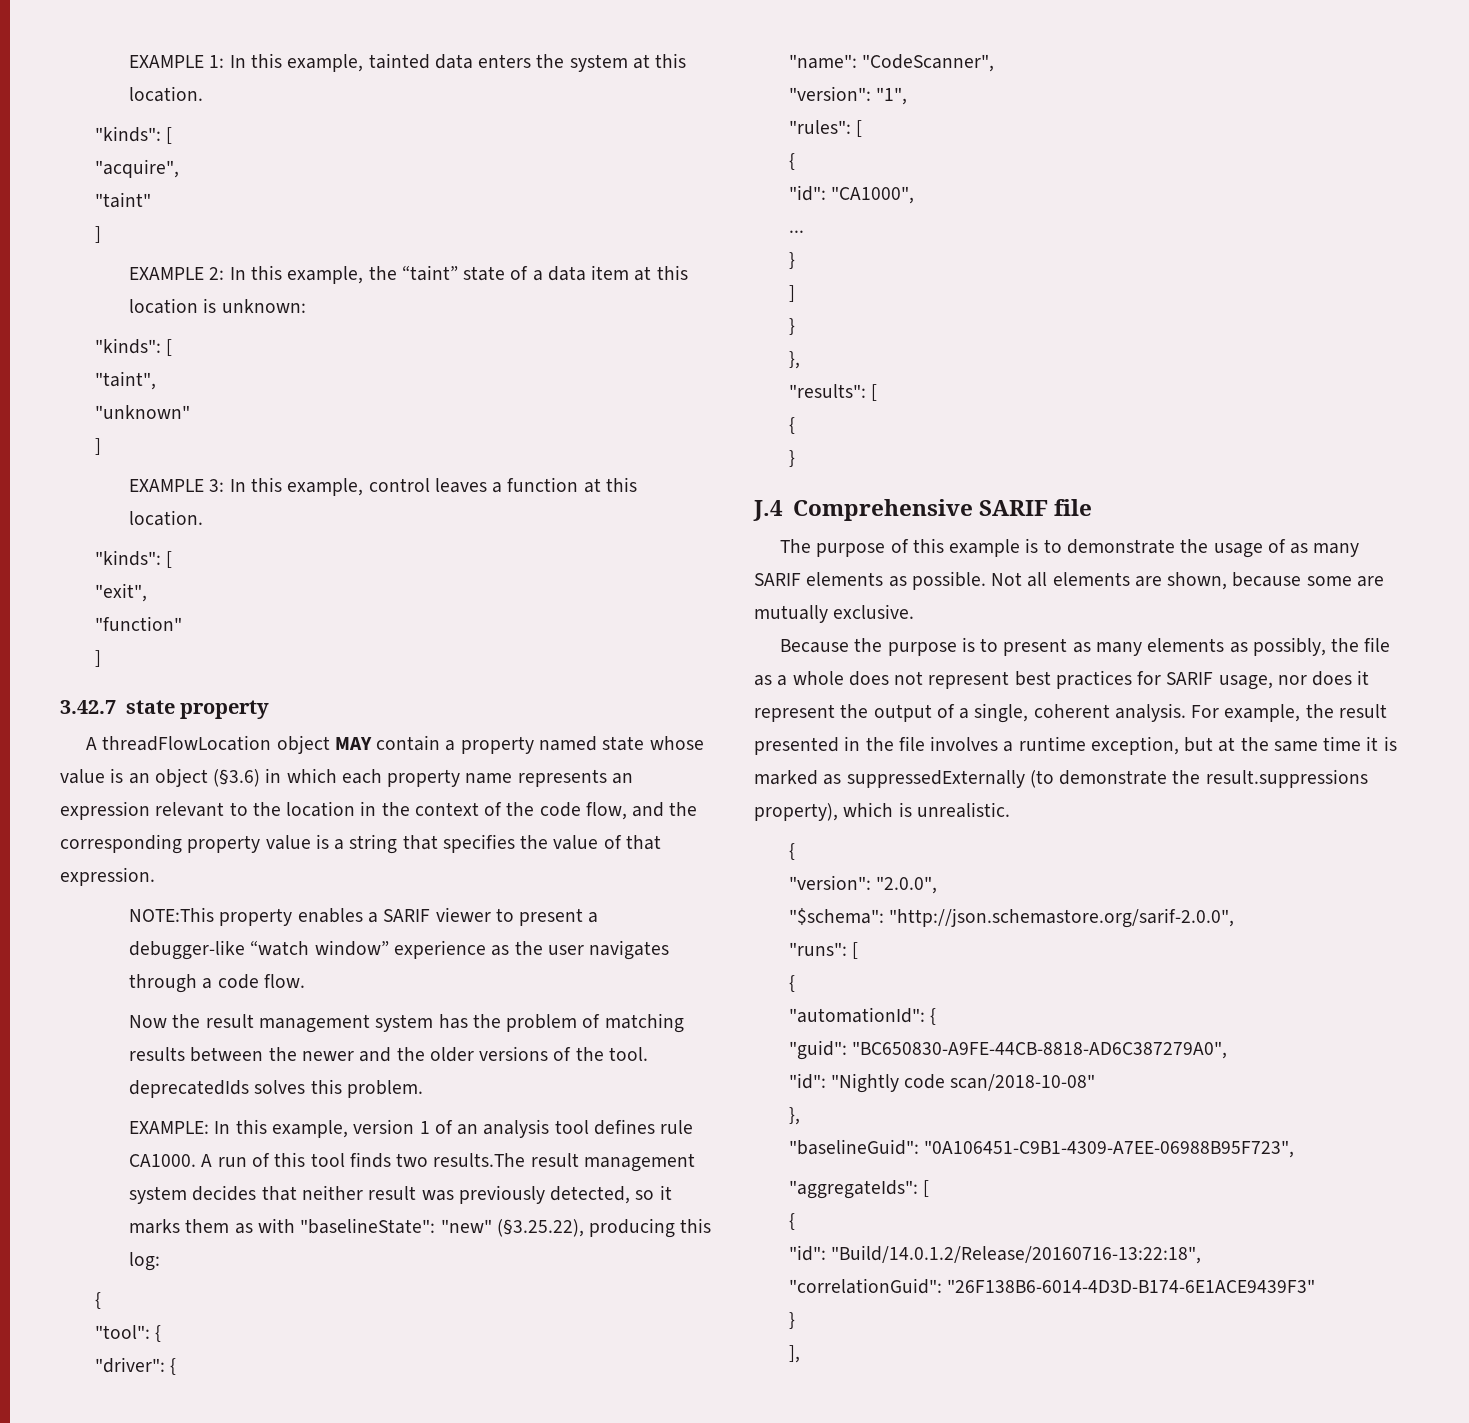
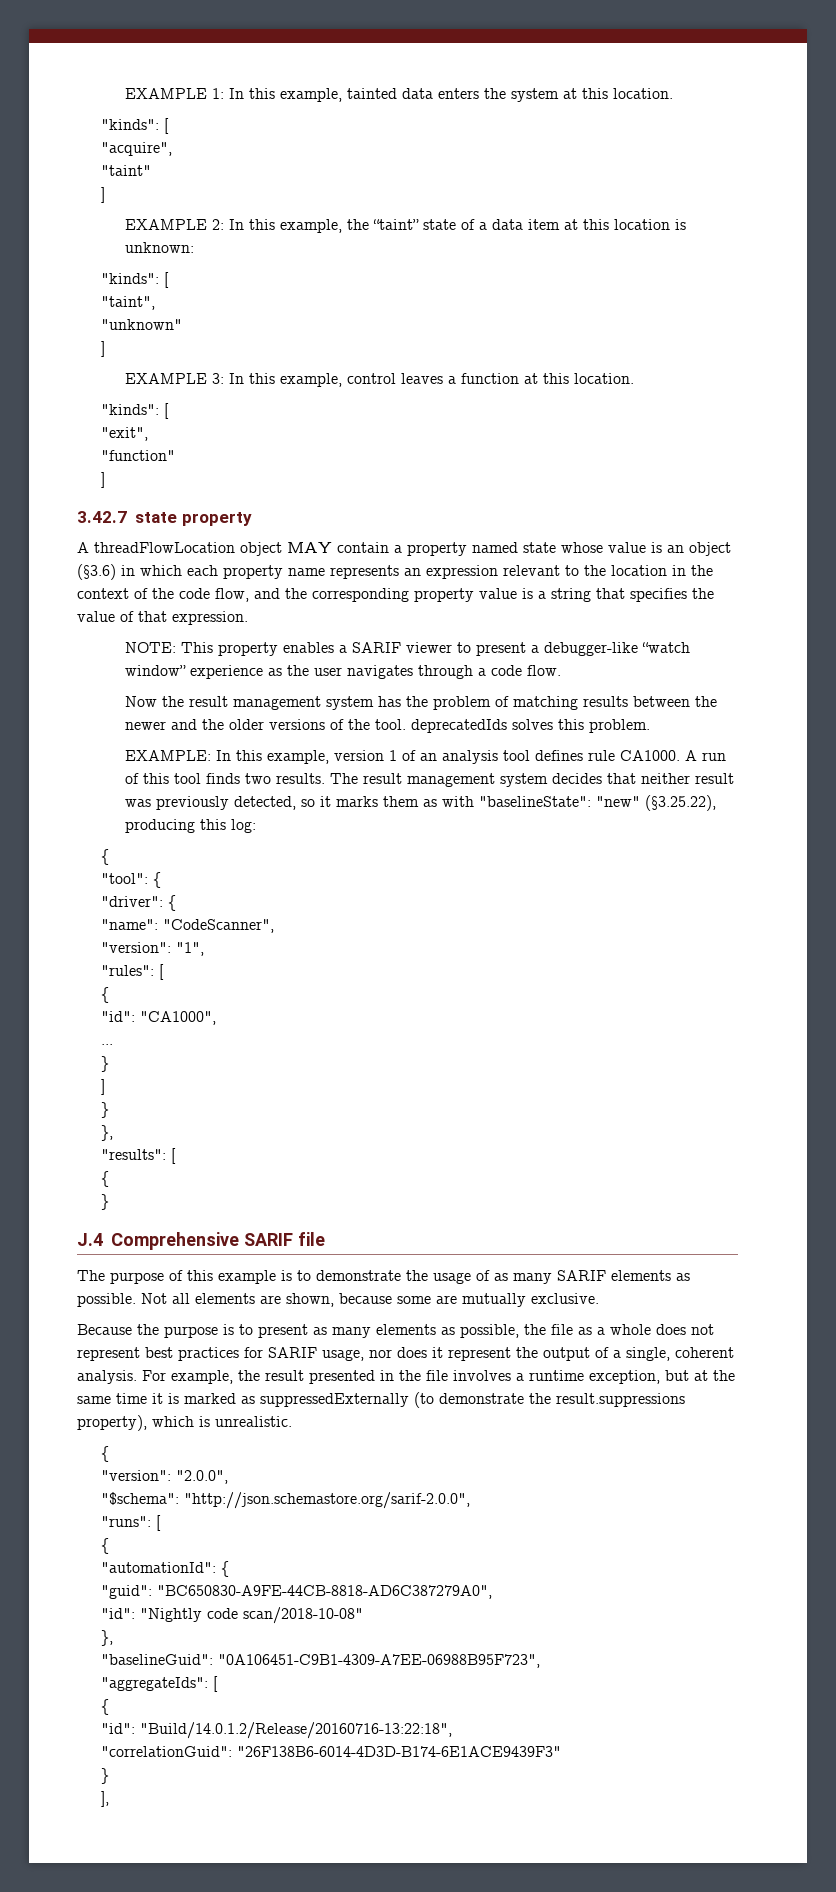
[129,907,215,922] NOTE:This -> [124,642,213,653] NOTE: This
[433,1153,526,1167] results.The -> [275,773,358,784] results. The
[1252,637,1326,656] possibly, -> [460,1324,519,1338] possible,

